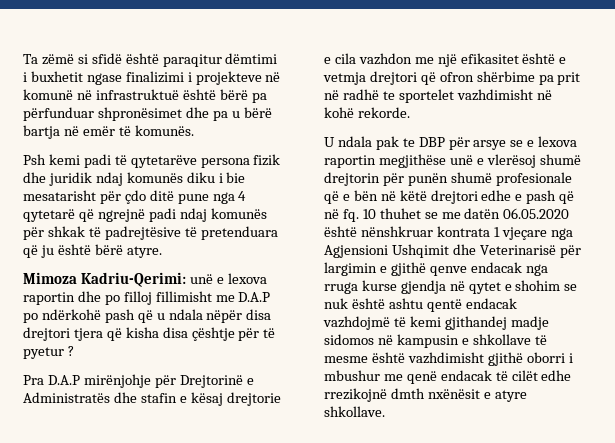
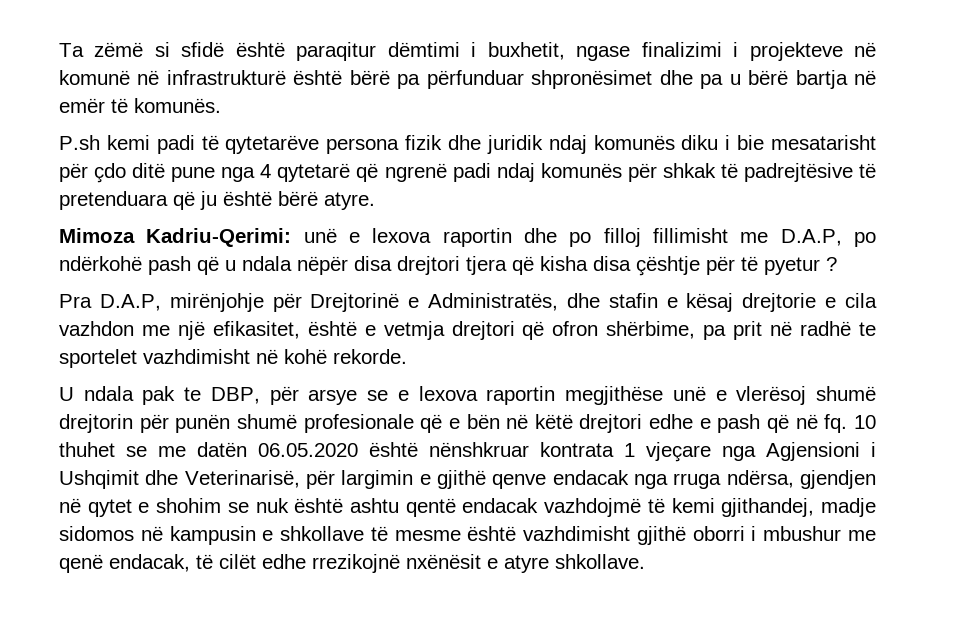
[30,71,83,82] buxhetit -> [487,42,565,60] buxhetit,
[95,89,179,100] infrastruktuë -> [166,70,286,85] infrastrukturë
[23,154,46,165] Psh -> [59,135,100,150] P.sh
[97,209,145,222] ngrejnë -> [384,163,447,182] ngrenë
[238,292,271,302] D.A.P -> [780,229,842,246] D.A.P,
[47,375,80,385] D.A.P -> [99,294,161,311] D.A.P,
[23,392,110,403] Administratës -> [428,293,559,311] Administratës,
[460,53,519,64] efikasitet -> [212,321,300,339] efikasitet,
[476,71,535,82] shërbime -> [606,321,696,339] shërbime,
[418,137,445,147] DBP -> [210,387,260,404] DBP,
(388, 251) none -> [871,442,876,457] i
[479,245,556,255] Veterinarisë -> [184,470,300,488] Veterinarisë,
[361,280,446,294] kurse gjendja -> [726,470,876,489] ndërsa, gjendjen
[444,316,507,330] gjithandej -> [721,498,815,517] gjithandej,
[440,370,492,381] endacak -> [109,554,190,572] endacak,
[390,388,425,399] dmth -> (400, 563) none

